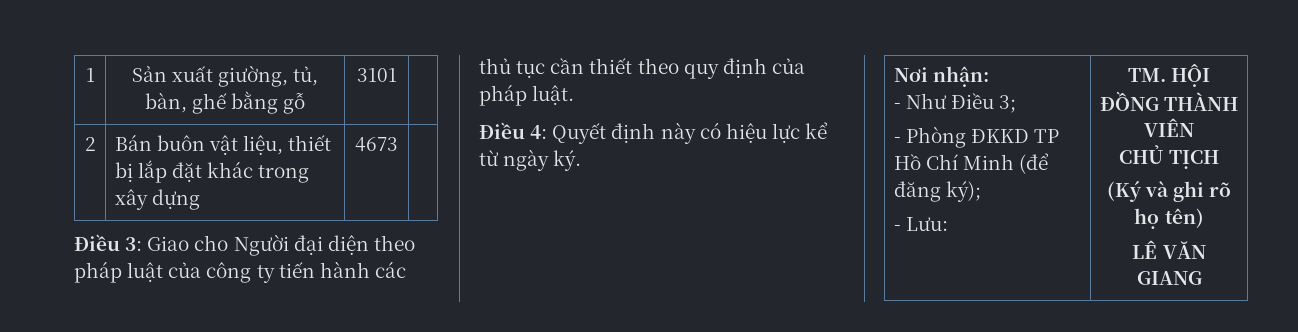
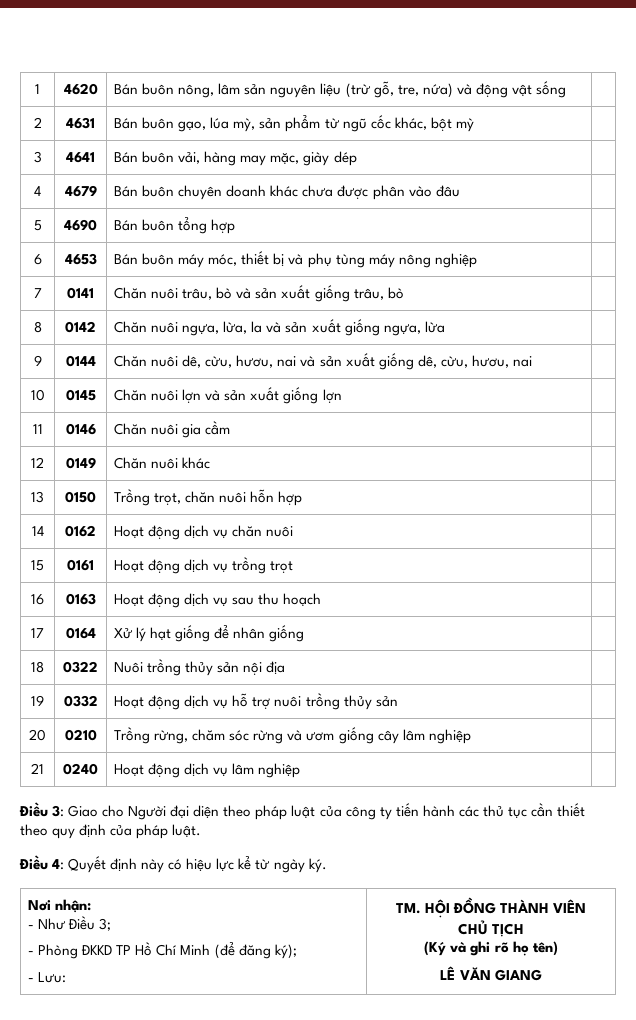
[131,65,319,87] [144,91,306,114] [356,68,397,82] Sản xuất giường, tủ, bàn, ghế bằng gỗ | 3101 -> [63,83,98,95] [114,81,566,98] 4620 | Bán buôn nông, lâm sản nguyên liệu (trừ gỗ, tre, nứa) và động vật sống
[114,134,332,155] [114,160,310,183] [114,189,200,210] [355,137,398,152] | Bán buôn vật liệu, thiết bị lắp đặt khác trong xây dựng | 4673 -> [66,117,95,129] [114,115,474,132] [33,151,42,163] [66,152,95,163] [114,151,357,166] [34,186,41,196] [64,185,97,197] [114,185,460,200] [33,220,42,231] [64,219,97,231] [114,217,236,234] [33,254,42,265] [64,253,97,265] [114,251,477,268] [33,288,42,298] [67,287,94,299] [114,285,404,302] [33,321,42,333] [65,321,96,333] [114,319,445,336] [33,355,42,366] [65,355,96,367] [114,353,532,370] [30,389,45,401] [65,389,96,401] [114,387,342,404] [32,424,43,434] [65,423,96,435] [114,421,231,438] [31,457,44,468] [65,457,96,469] [114,457,211,469] [31,491,44,503] [65,491,96,503] [114,489,303,506] [31,526,44,536] [65,525,96,537] [114,525,294,540] [31,560,44,571] [67,559,94,571] [114,557,294,574] [31,594,44,605] [65,593,96,605] [114,593,322,608] [31,628,44,638] [65,627,96,639] [114,625,305,642] [31,661,44,673] [63,661,98,673] [114,659,286,676] [31,695,44,706] [63,695,98,707] [114,693,398,710] [29,729,46,741] [64,729,97,741] [114,727,471,744] [31,763,44,774] [63,763,98,775] [114,763,301,778] | 4631 | Bán buôn gạo, lúa mỳ, sản phẩm từ ngũ cốc khác, bột mỳ | // 3 | 4641 | Bán buôn vải, hàng may mặc, giày dép | // 4 | 4679 | Bán buôn chuyên doanh khác chưa được phân vào đâu | // 5 | 4690 | Bán buôn tổng hợp | // 6 | 4653 | Bán buôn máy móc, thiết bị và phụ tùng máy nông nghiệp | // 7 | 0141 | Chăn nuôi trâu, bò và sản xuất giống trâu, bò | // 8 | 0142 | Chăn nuôi ngựa, lừa, la và sản xuất giống ngựa, lừa | // 9 | 0144 | Chăn nuôi dê, cừu, hươu, nai và sản xuất giống dê, cừu, hươu, nai | // 10 | 0145 | Chăn nuôi lợn và sản xuất giống lợn | // 11 | 0146 | Chăn nuôi gia cầm | // 12 | 0149 | Chăn nuôi khác | // 13 | 0150 | Trồng trọt, chăn nuôi hỗn hợp | // 14 | 0162 | Hoạt động dịch vụ chăn nuôi | // 15 | 0161 | Hoạt động dịch vụ trồng trọt | // 16 | 0163 | Hoạt động dịch vụ sau thu hoạch | // 17 | 0164 | Xử lý hạt giống để nhân giống | // 18 | 0322 | Nuôi trồng thủy sản nội địa | // 19 | 0332 | Hoạt động dịch vụ hỗ trợ nuôi trồng thủy sản | // 20 | 0210 | Trồng rừng, chăm sóc rừng và ươm giống cây lâm nghiệp | // 21 | 0240 | Hoạt động dịch vụ lâm nghiệp

